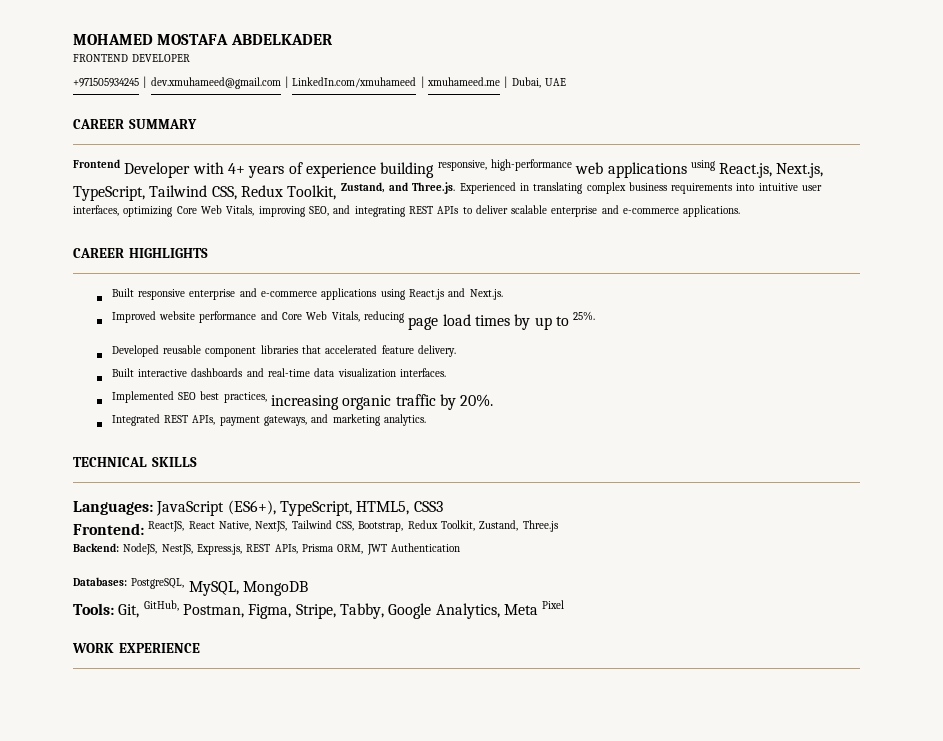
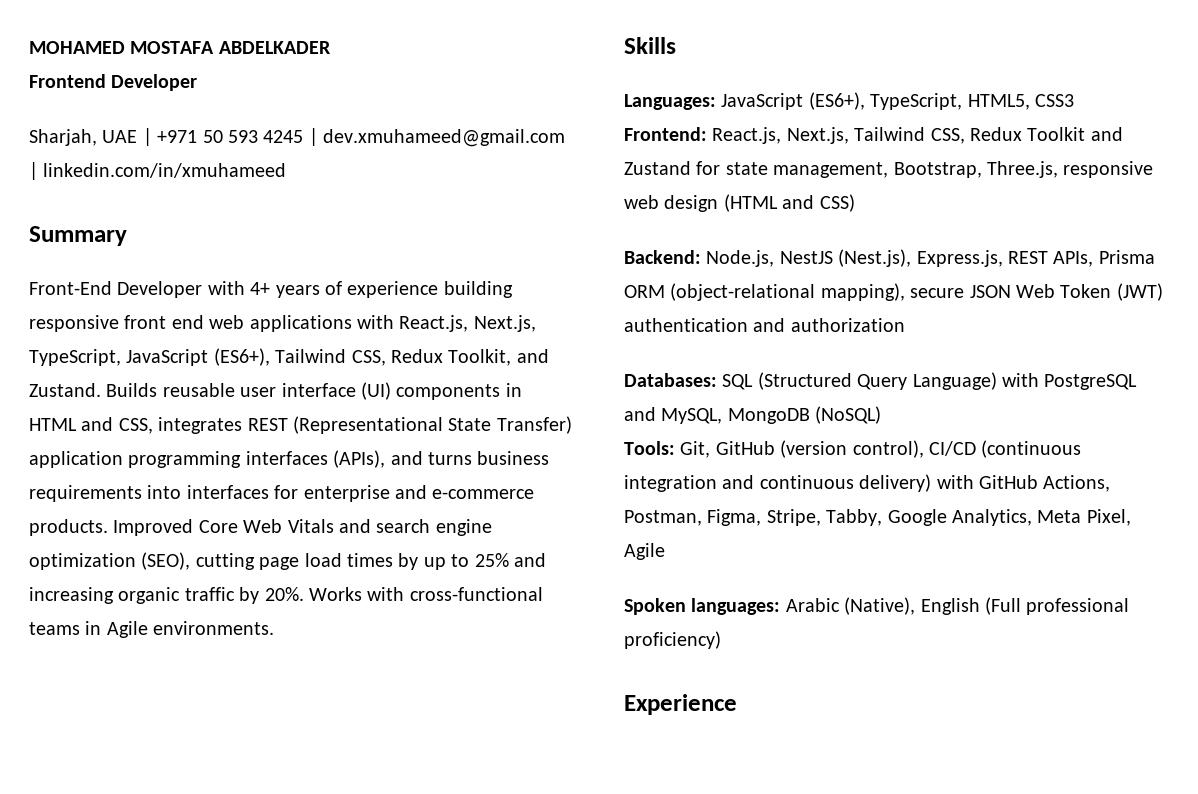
[73,54,191,62] [73,76,566,89] [73,119,198,129] [73,159,120,168] FRONTEND DEVELOPER // +971505934245 | dev.xmuhameed@gmail.com | LinkedIn.com/xmuhameed | xmuhameed.me | Dubai, UAE // CAREER SUMMARY // Frontend -> [29,74,198,91] [29,128,566,147] [29,162,287,180] [29,226,127,246] [29,281,112,295] Frontend Developer // Sharjah, UAE | +971 50 593 4245 | dev.xmuhameed@gmail.com | linkedin.com/in/xmuhameed // Summary // Front-End
[437,159,572,171] responsive, high-performance -> [29,315,204,332] responsive front end
[690,160,715,171] using -> [357,315,394,329] with
(145, 193) none -> [126,348,270,366] JavaScript (ES6+),
[340,182,823,194] [73,205,741,217] [73,248,209,258] [111,288,503,300] [111,311,405,323] Zustand, and Three.js. Experienced in translating complex business requirements into intuitive user interfaces, optimizing Core Web Vitals, improving SEO, and integrating REST APIs to deliver scalable enterprise and e-commerce applications. // CAREER HIGHLIGHTS // Built responsive enterprise and e-commerce applications using React.js and Next.js. // Improved website performance and Core Web Vitals, reducing -> [516,349,549,363] [29,382,522,400] [29,416,572,434] [29,450,550,468] [29,485,535,502] [29,519,492,536] [29,552,255,570] and Zustand. Builds reusable user interface (UI) components in HTML and CSS, integrates REST (Representational State Transfer) application programming interfaces (APIs), and turns business requirements into interfaces for enterprise and e-commerce products. Improved Core Web Vitals and search engine optimization (SEO), cutting
[573,311,596,321] [111,345,457,357] [111,368,447,378] [111,391,267,403] 25%. // Developed reusable component libraries that accelerated feature delivery. // Built interactive dashboards and real-time data visualization interfaces. // Implemented SEO best practices, -> [474,553,546,567] 25% and
[111,414,427,426] [73,457,198,467] // Integrated REST APIs, payment gateways, and marketing analytics. // TECHNICAL SKILLS -> [309,587,543,601] [29,621,275,638] [624,37,676,54] Works with cross-functional teams in Agile environments. // Skills
[148,520,558,532] [73,543,460,555] [73,577,185,589] ReactJS, React Native, NextJS, Tailwind CSS, Bootstrap, Redux Toolkit, Zustand, Three.js // Backend: NodeJS, NestJS, Express.js, REST APIs, Prisma ORM, JWT Authentication // Databases: PostgreSQL, -> [712,127,1123,144] [624,161,1154,178] [624,194,855,212] [624,249,1155,267] [624,283,1163,301] [624,318,905,332] [624,372,1138,390] [624,407,656,421] React.js, Next.js, Tailwind CSS, Redux Toolkit and Zustand for state management, Bootstrap, Three.js, responsive web design (HTML and CSS) // Backend: Node.js, NestJS (Nest.js), Express.js, REST APIs, Prisma ORM (object-relational mapping), secure JSON Web Token (JWT) authentication and authorization // Databases: SQL (Structured Query Language) with PostgreSQL and
(308, 588) none -> [815,406,882,424] (NoSQL)
[143,600,179,611] GitHub, -> [715,440,1082,458] [624,474,1111,492] GitHub (version control), CI/CD (continuous integration and continuous delivery) with GitHub Actions,
[542,600,565,609] [72,643,201,653] Pixel // WORK EXPERIENCE -> [1086,509,1131,526] [624,543,665,560] [624,597,1130,615] [624,631,721,649] [624,694,737,715] Pixel, Agile // Spoken languages: Arabic (Native), English (Full professional proficiency) // Experience

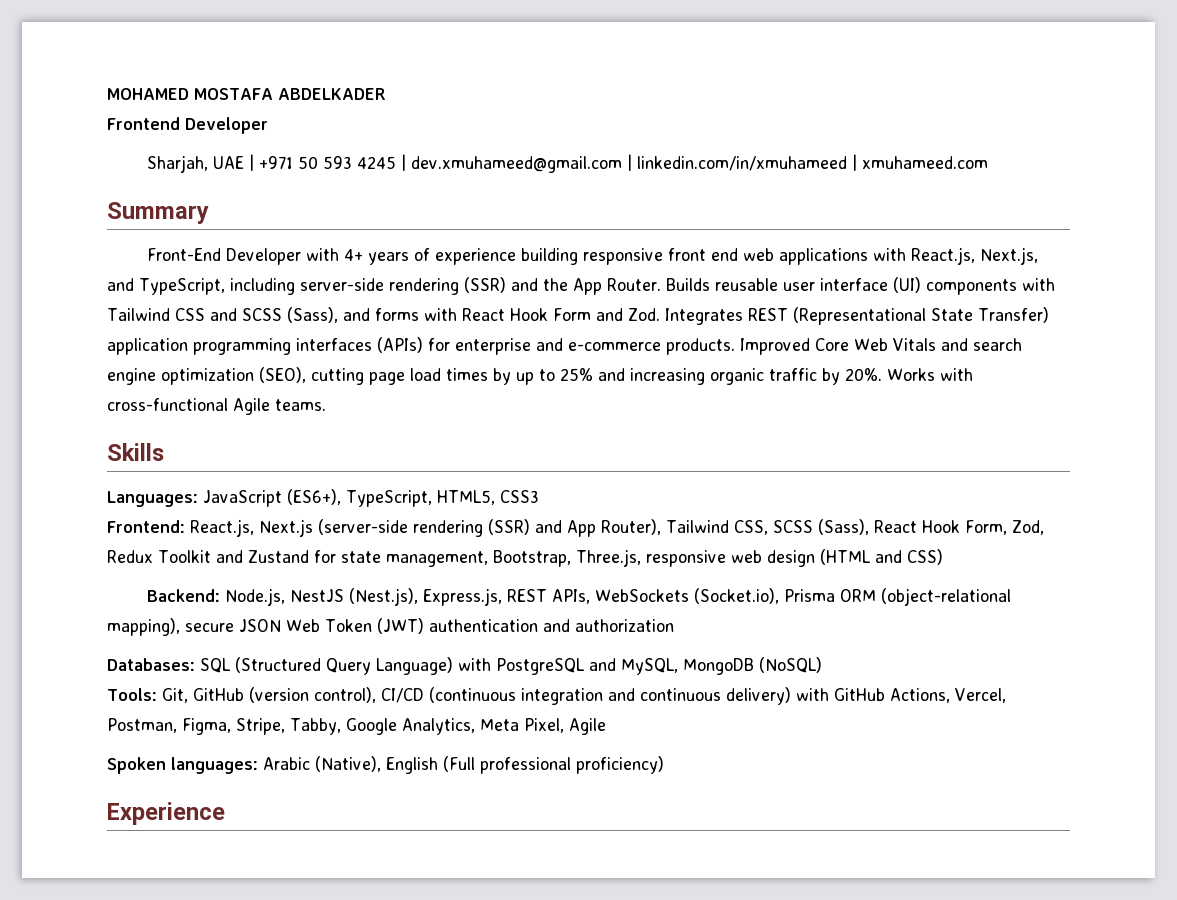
(287, 170) none -> [852,154,989,171] | xmuhameed.com
[29,348,549,366] [29,383,101,397] TypeScript, JavaScript (ES6+), Tailwind CSS, Redux Toolkit, and Zustand. -> [107,277,661,295] and TypeScript, including server-side rendering (SSR) and the App Router.
[505,383,522,397] [29,417,243,434] in HTML and CSS, integrates -> [1021,278,1055,291] [107,307,743,325] with Tailwind CSS and SCSS (Sass), and forms with React Hook Form and Zod. Integrates
[333,450,550,468] [29,485,269,502] (APIs), and turns business requirements into interfaces -> [377,337,423,353] (APIs)
[29,621,275,638] teams in Agile environments. -> [233,398,326,415] Agile teams.
[786,127,965,144] Next.js, Tailwind CSS, -> [259,519,1044,537] Next.js (server-side rendering (SSR) and App Router), Tailwind CSS, SCSS (Sass), React Hook Form, Zod,
(1094, 259) none -> [595,588,780,604] WebSockets (Socket.io),
(1111, 483) none -> [954,688,1006,703] Vercel,

